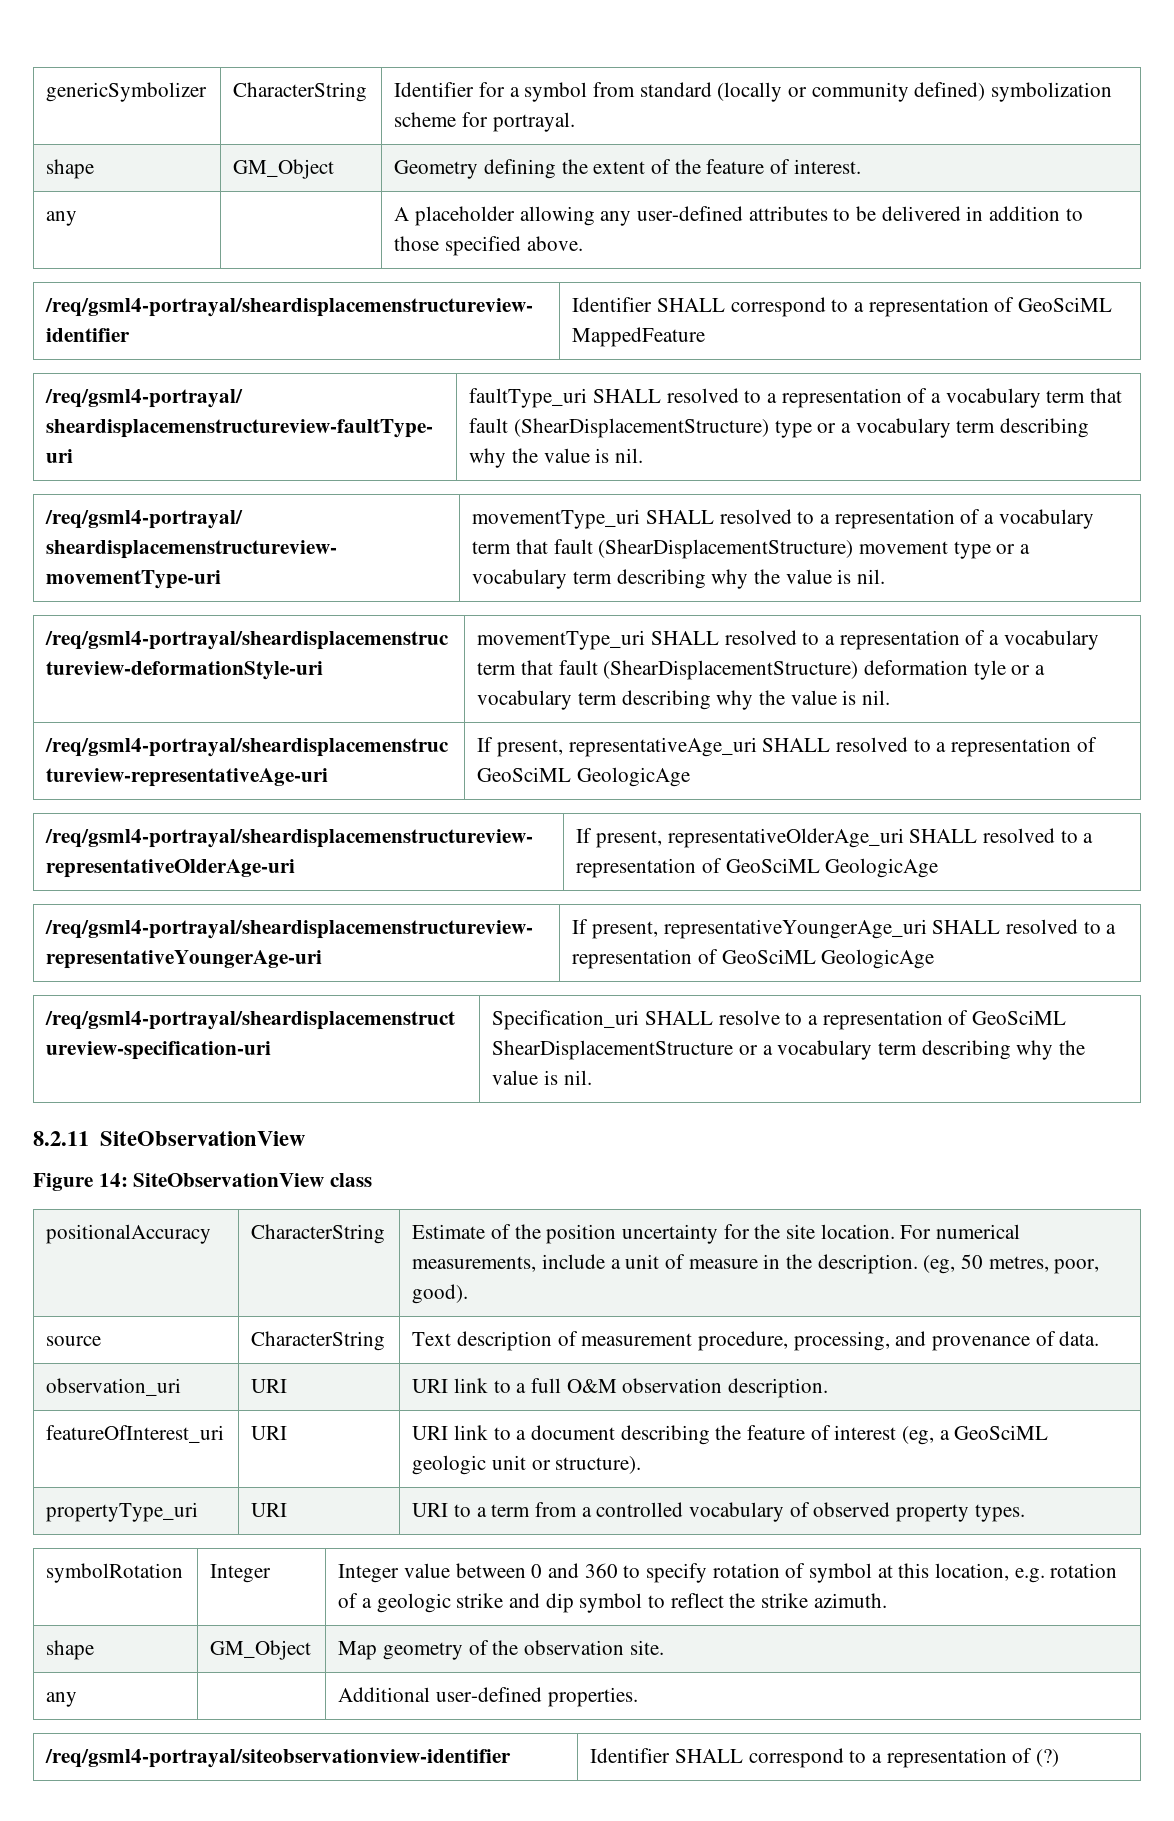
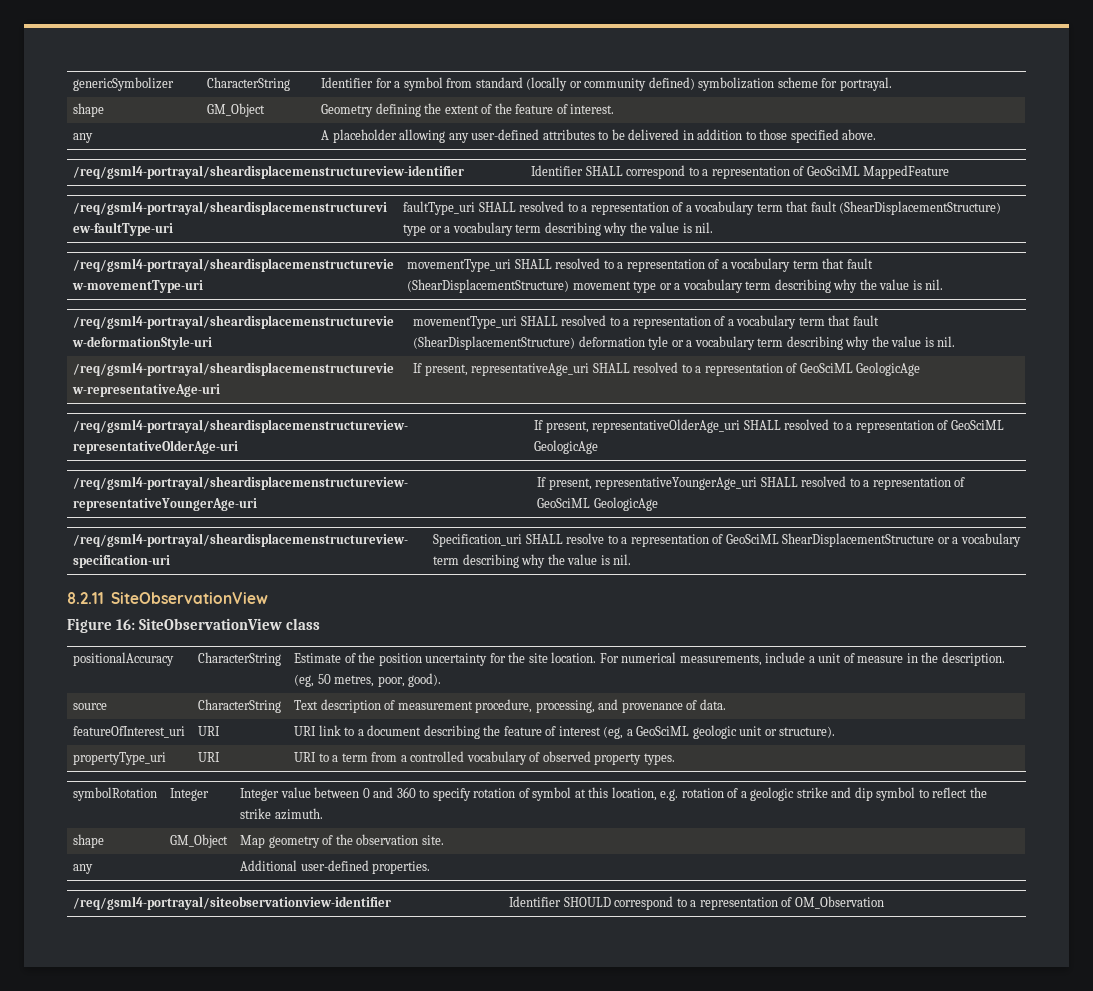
[98,1173,128,1187] 14: -> [115,619,135,630] 16:
[46,1378,182,1396] [251,1379,288,1393] [412,1378,828,1398] // observation_uri | URI | URI link to a full O&M observation description. -> (726, 704) none
[674,1748,1059,1768] SHALL correspond to a representation of (?) -> [563,896,884,910] SHOULD correspond to a representation of OM_Observation

